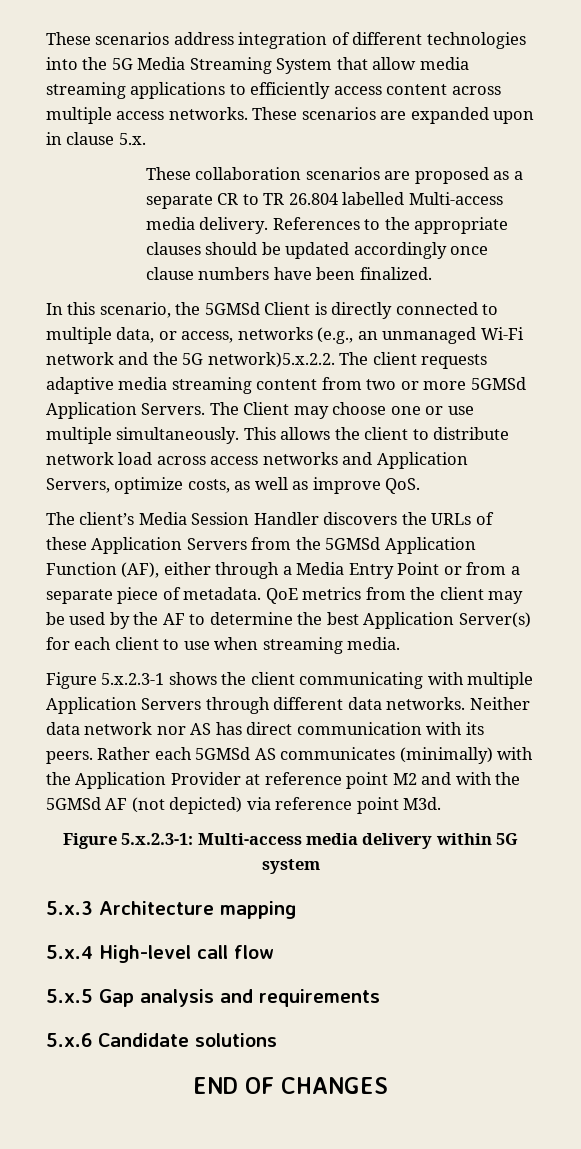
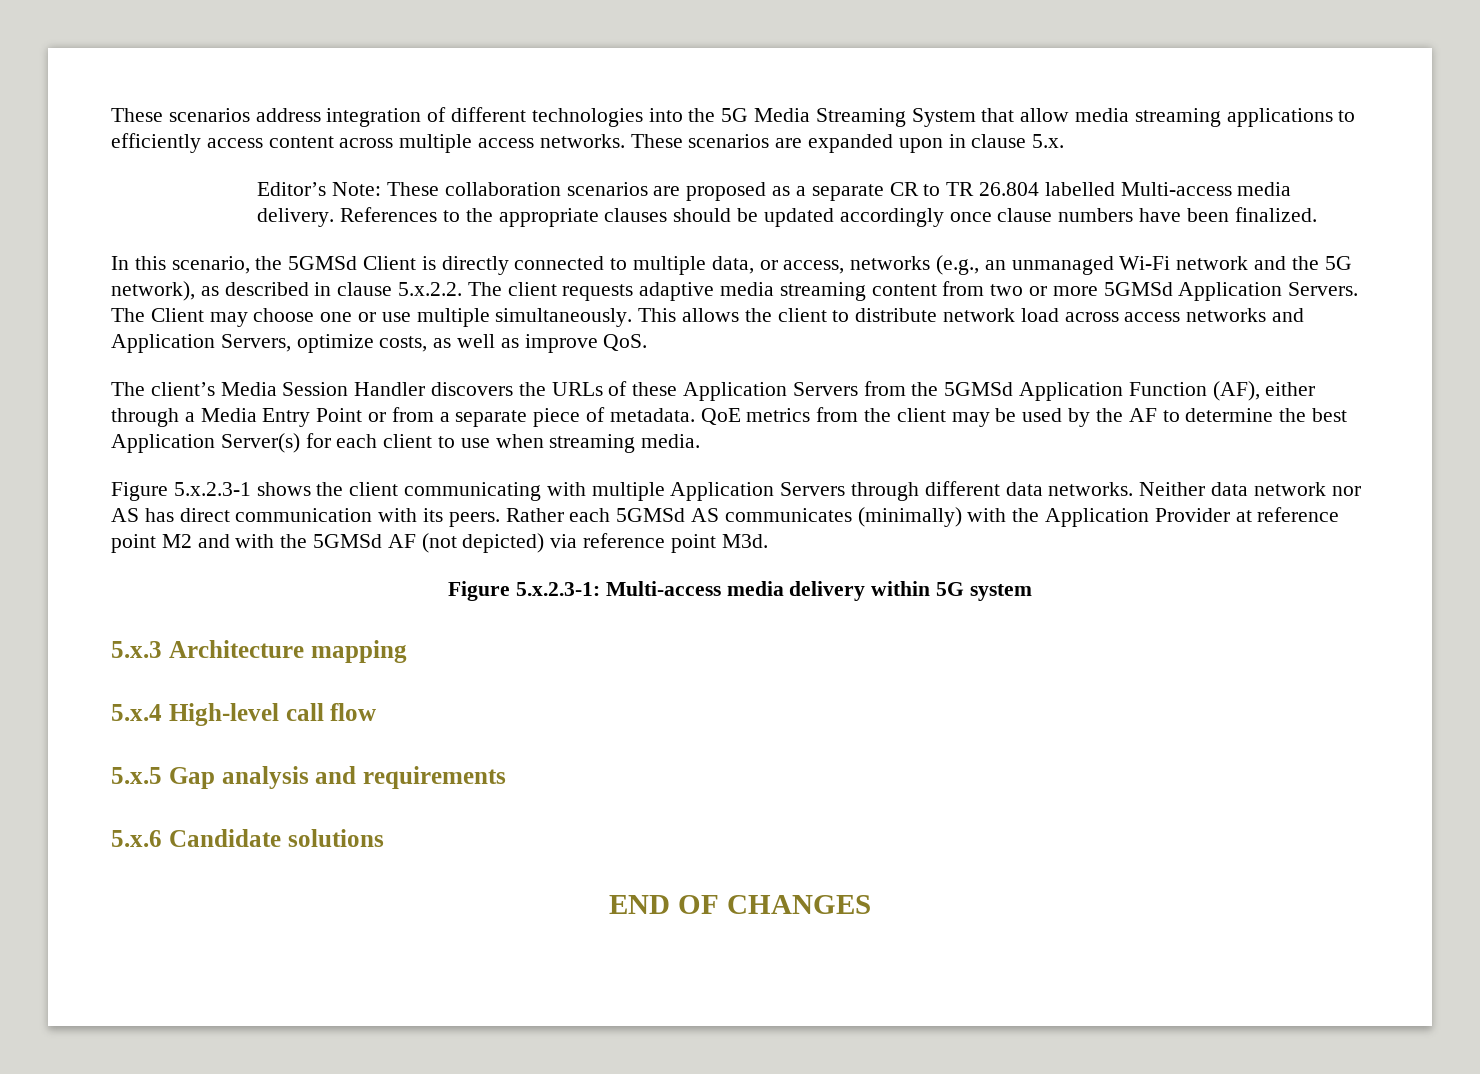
(146, 139) none -> [257,182,382,196] Editor’s Note:
[207,352,335,368] network)5.x.2.2. -> [111,281,463,301] network), as described in clause 5.x.2.2.

